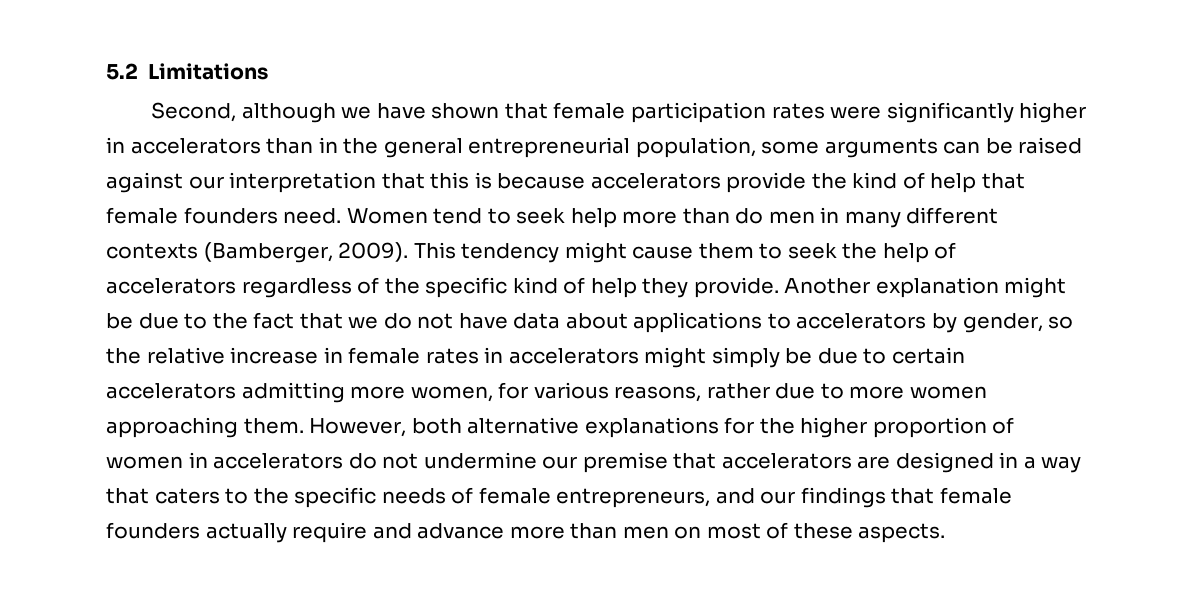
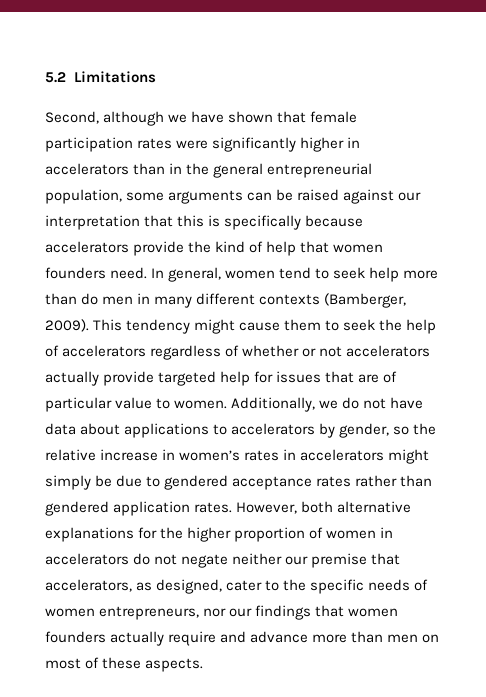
(492, 180) none -> [224,215,302,230] specifically
[106,207,178,224] female -> [333,244,384,253] women
[346,208,428,224] Women -> [151,267,276,282] In general, women
[384,277,1067,298] [106,312,343,329] the specific kind of help they provide. Another explanation might be due to the fact that -> [242,345,431,357] [45,371,398,386] [45,397,316,412] whether or not accelerators actually provide targeted help for issues that are of particular value to women. Additionally,
[348,347,421,364] female -> [179,450,241,461] women’s
[891,347,965,364] [106,382,987,403] [106,417,304,438] certain accelerators admitting more women, for various reasons, rather due to more women approaching them. -> [164,475,433,490] [45,501,233,516] gendered acceptance rates rather than gendered application rates.
[423,452,537,469] undermine -> [181,553,283,568] negate neither
[721,452,1082,473] [106,488,220,504] accelerators are designed in a way that caters -> [45,579,263,594] accelerators, as designed, cater
[478,487,755,508] female entrepreneurs, and -> [45,606,227,620] women entrepreneurs, nor
[939,487,1012,504] female -> [348,608,399,617] women

